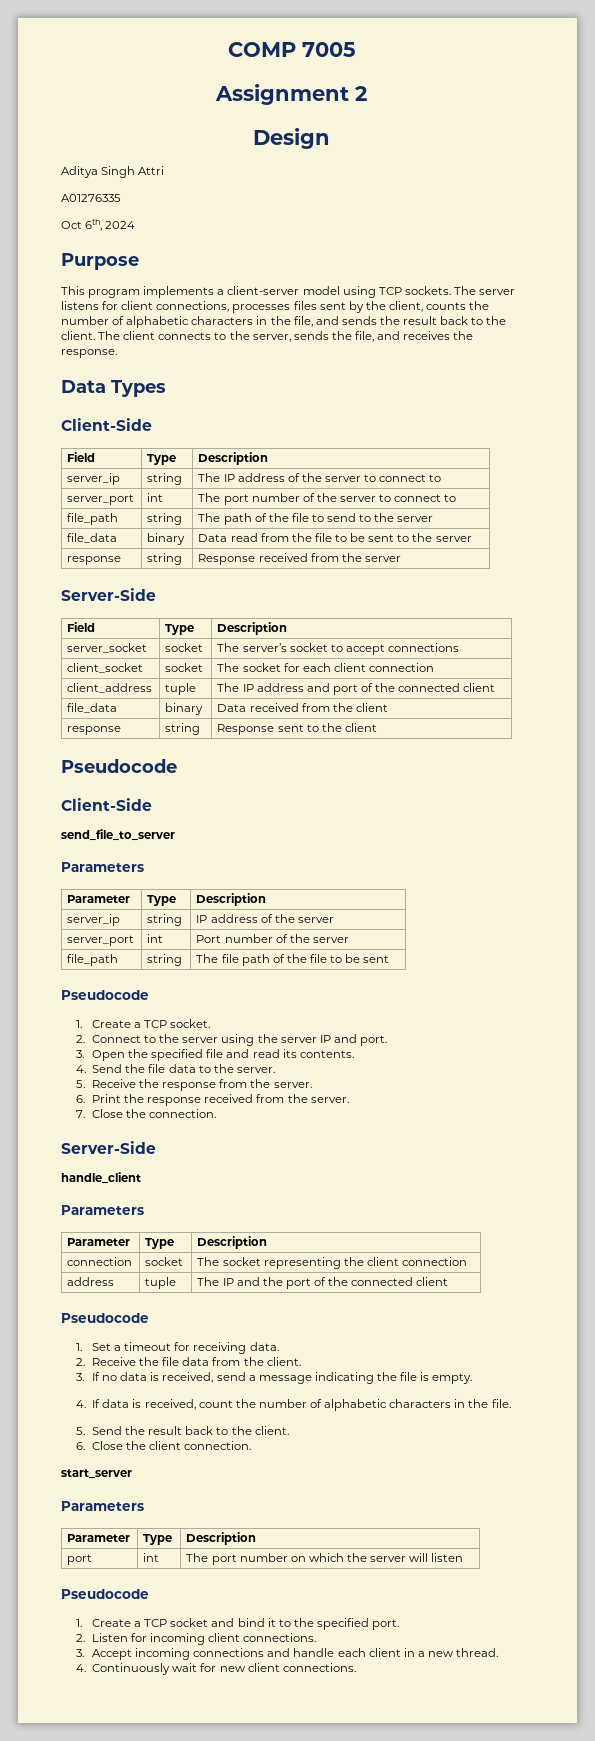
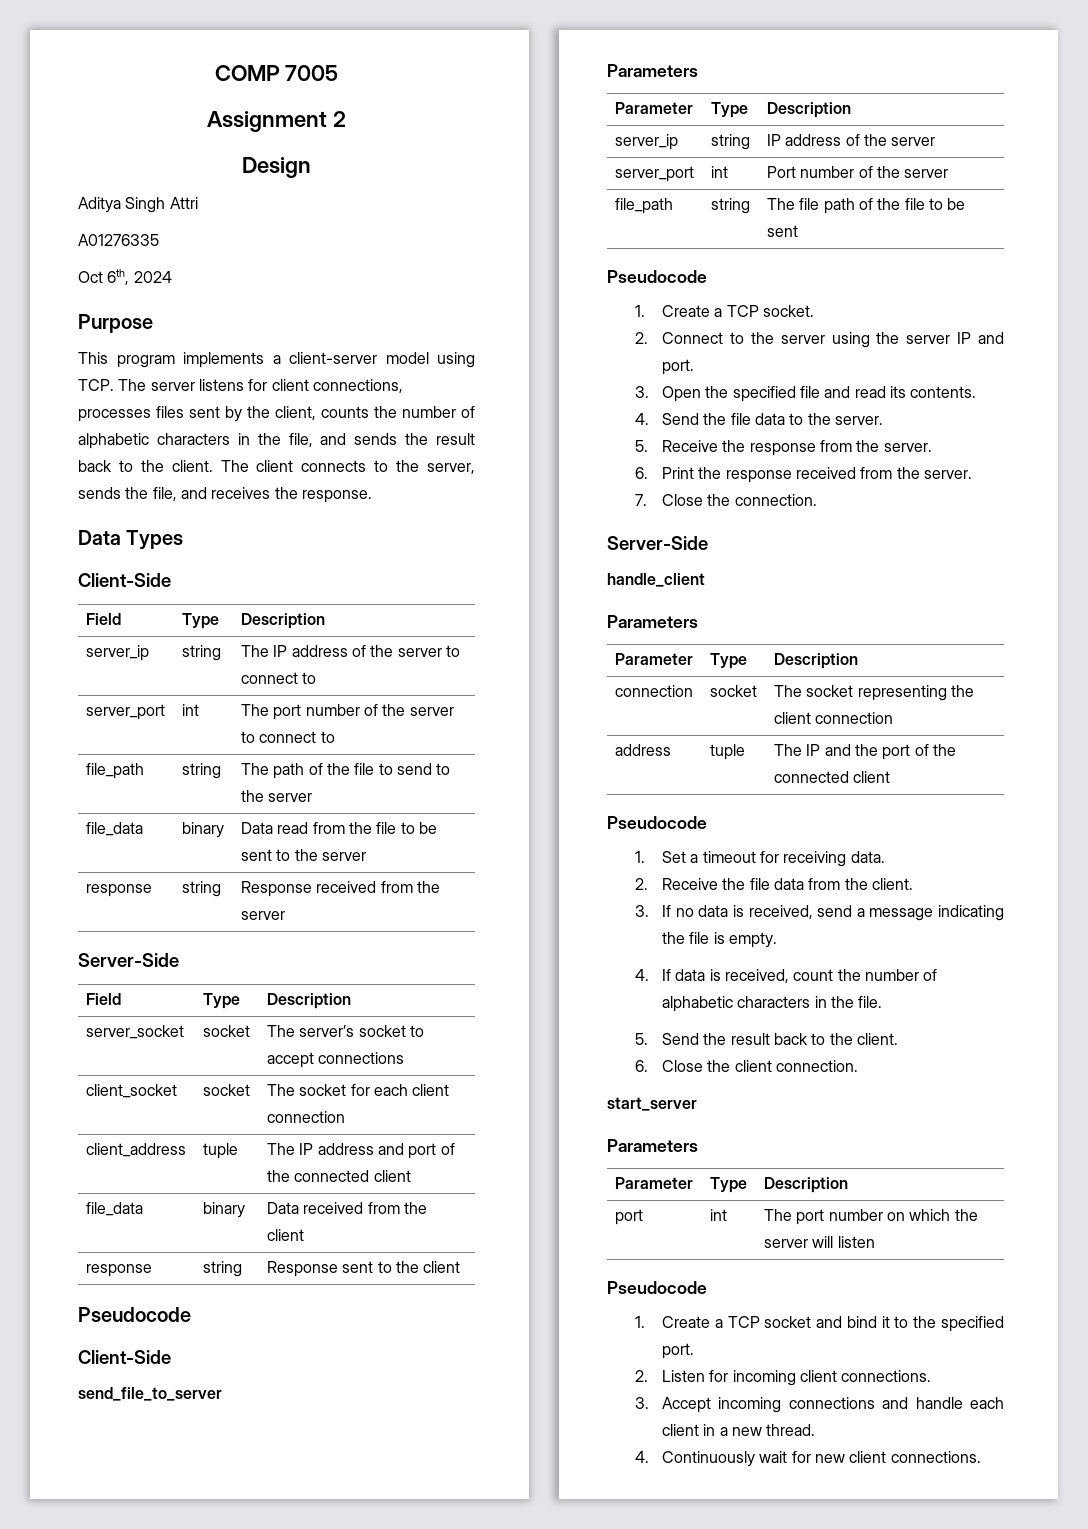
[378,286,451,295] TCP sockets. -> [78,379,114,391] TCP.

